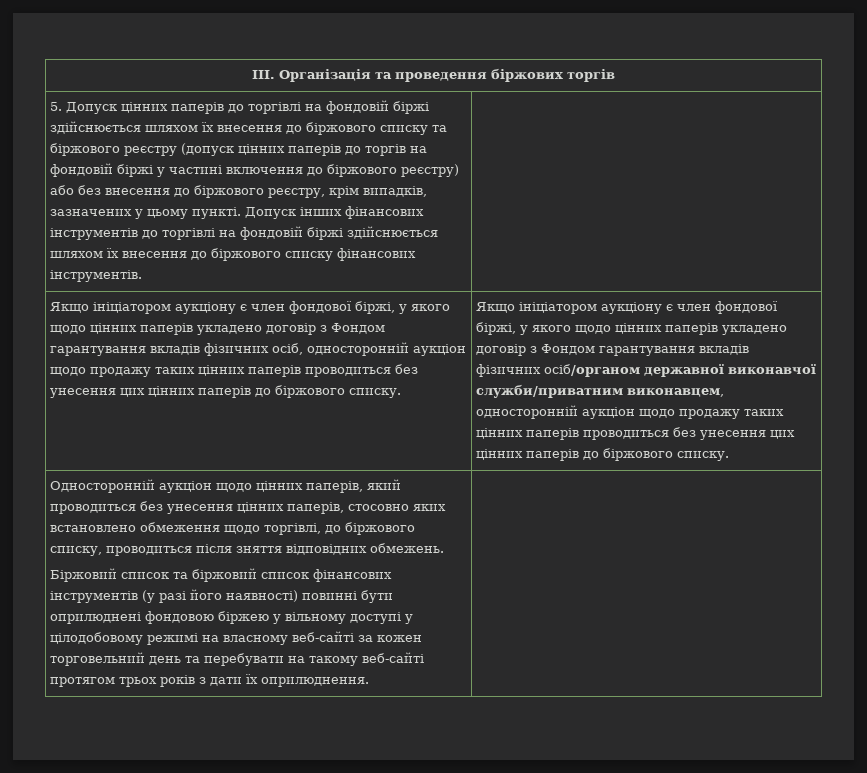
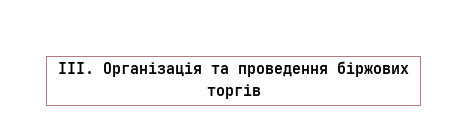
[50,100,430,114] [50,121,448,135] [50,143,428,156] [50,163,460,177] [50,185,428,198] [50,206,425,219] [50,226,439,240] [50,248,417,261] [50,270,143,282] [50,301,451,314] [50,323,386,335] [50,342,467,356] [50,364,419,377] [50,385,402,398] [476,301,779,314] [476,322,788,335] [476,344,750,356] [476,364,817,377] [476,384,725,398] [476,405,785,419] [476,427,796,440] [476,448,730,461] [50,479,402,493] [50,501,447,514] [50,522,416,535] [50,543,445,556] [50,568,393,582] [50,589,394,603] [50,611,414,624] [50,631,423,645] [50,652,425,666] [50,674,370,687] // 5. Допуск цінних паперів до торгівлі на фондовій біржі здійснюється шляхом їх внесення до біржового списку та біржового реєстру (допуск цінних паперів до торгів на фондовій біржі у частині включення до біржового реєстру) або без внесення до біржового реєстру, крім випадків, зазначених у цьому пункті. Допуск інших фінансових інструментів до торгівлі на фондовій біржі здійснюється шляхом їх внесення до біржового списку фінансових інструментів. | // Якщо ініціатором аукціону є член фондової біржі, у якого щодо цінних паперів укладено договір з Фондом гарантування вкладів фізичних осіб, односторонній аукціон щодо продажу таких цінних паперів проводиться без унесення цих цінних паперів до біржового списку. | Якщо ініціатором аукціону є член фондової біржі, у якого щодо цінних паперів укладено договір з Фондом гарантування вкладів фізичних осіб/органом державної виконавчої служби/приватним виконавцем, односторонній аукціон щодо продажу таких цінних паперів проводиться без унесення цих цінних паперів до біржового списку. // Односторонній аукціон щодо цінних паперів, який проводиться без унесення цінних паперів, стосовно яких встановлено обмеження щодо торгівлі, до біржового списку, проводиться після зняття відповідних обмежень. // Біржовий список та біржовий список фінансових інструментів (у разі його наявності) повинні бути оприлюднені фондовою біржею у вільному доступі у цілодобовому режимі на власному веб-сайті за кожен торговельний день та перебувати на такому веб-сайті протягом трьох років з дати їх оприлюднення. | -> (261, 91) none

